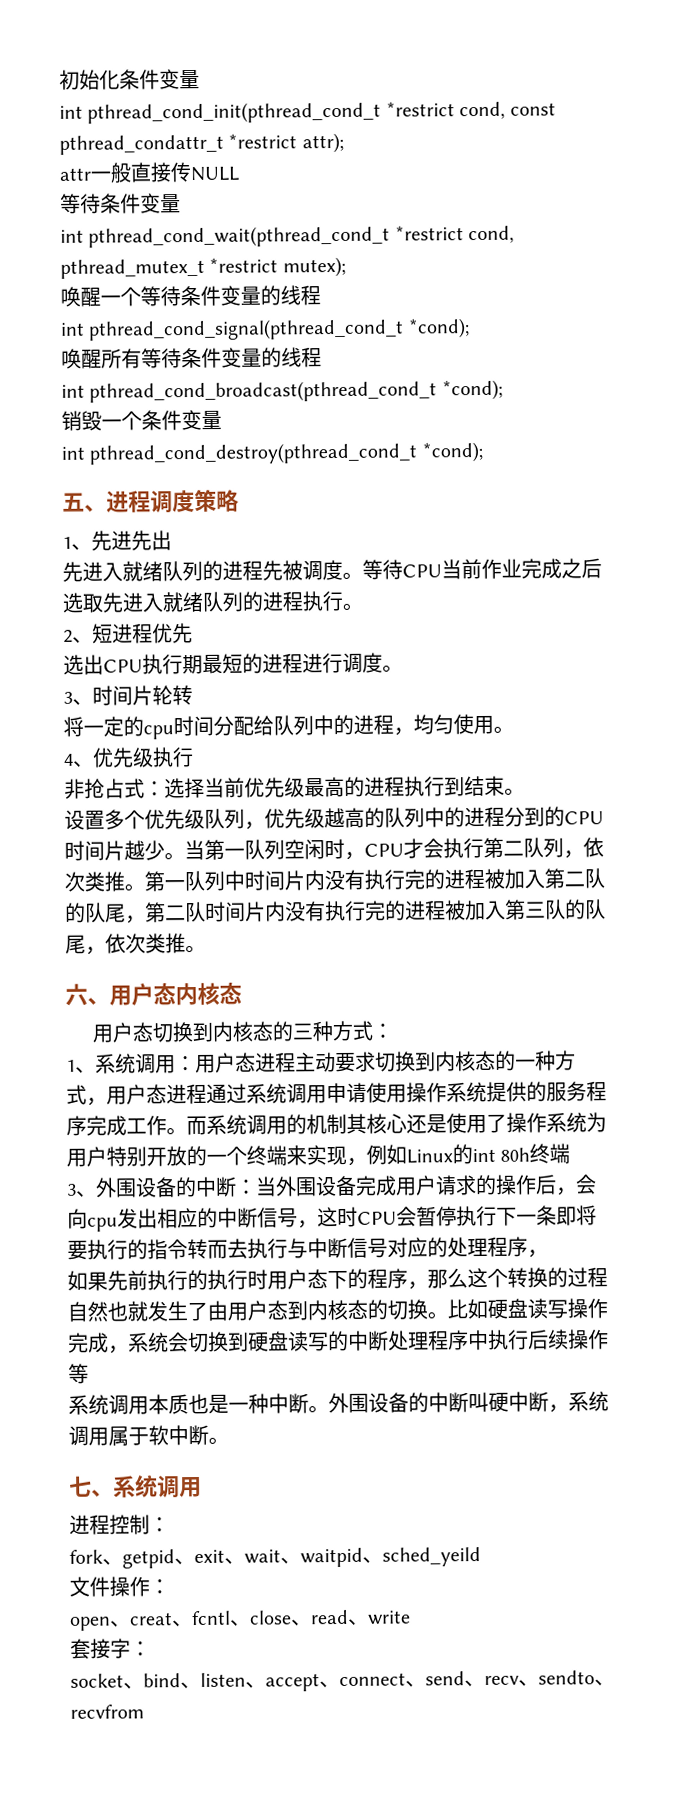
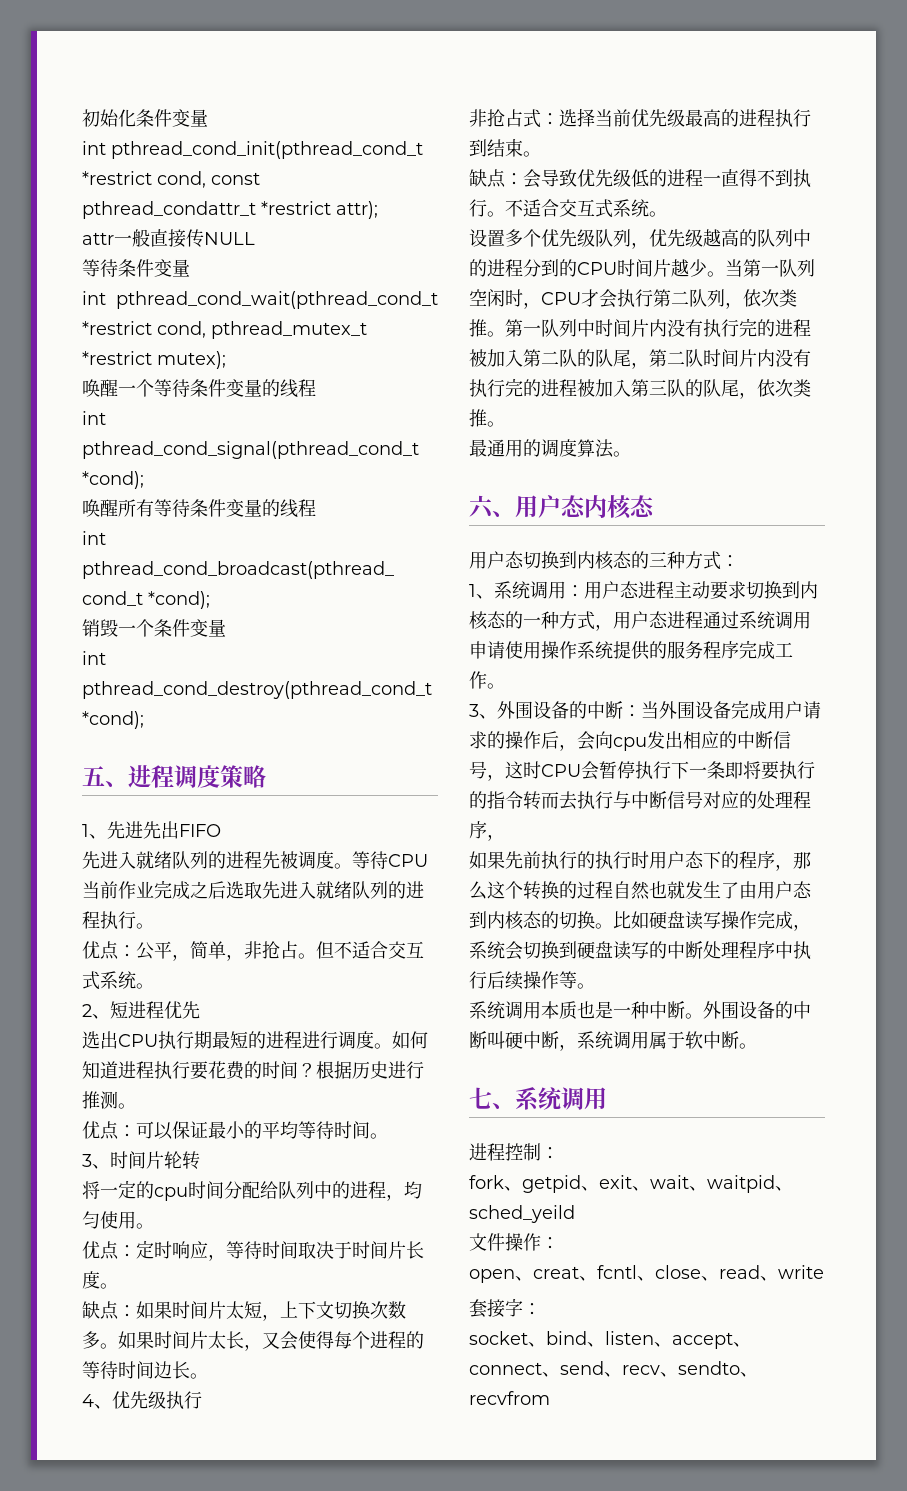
(172, 540) none -> [179,824,221,837] FIFO
(363, 606) none -> [82,941,424,961] [82,971,154,990] // 优点：公平，简单，非抢占。但不适合交互式系统。
(403, 668) none -> [392,1031,428,1049] [82,1061,424,1080] [82,1091,136,1109] [82,1121,388,1140] 如何知道进程执行要花费的时间？根据历史进行推测。 // 优点：可以保证最小的平均等待时间。
(514, 729) none -> [82,1240,424,1261] [82,1271,118,1289] [82,1301,406,1321] [82,1331,424,1351] [82,1361,208,1379] // 优点：定时响应，等待时间取决于时间片长度。 // 缺点：如果时间片太短，上下文切换次数多。如果时间片太长，又会使得每个进程的等待时间边长。
(525, 791) none -> [469,169,811,188] [469,199,667,218] // 缺点：会导致优先级低的进程一直得不到执行。不适合交互式系统。
(206, 949) none -> [469,439,631,458] // 最通用的调度算法。
[186,1112,607,1136] [66,1143,571,1167] 而系统调用的机制其核心还是使用了操作系统为用户特别开放的一个终端来实现，例如Linux的int 80h终端 -> (505, 686) none
(89, 1373) none -> [577,983,595,989] 。

